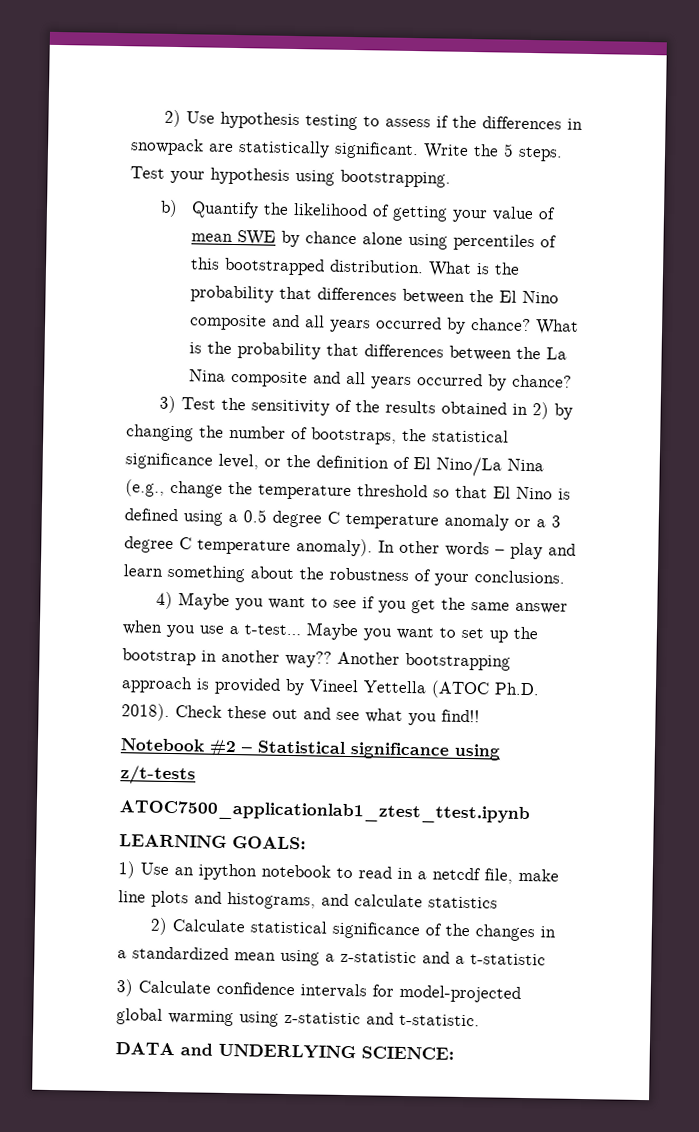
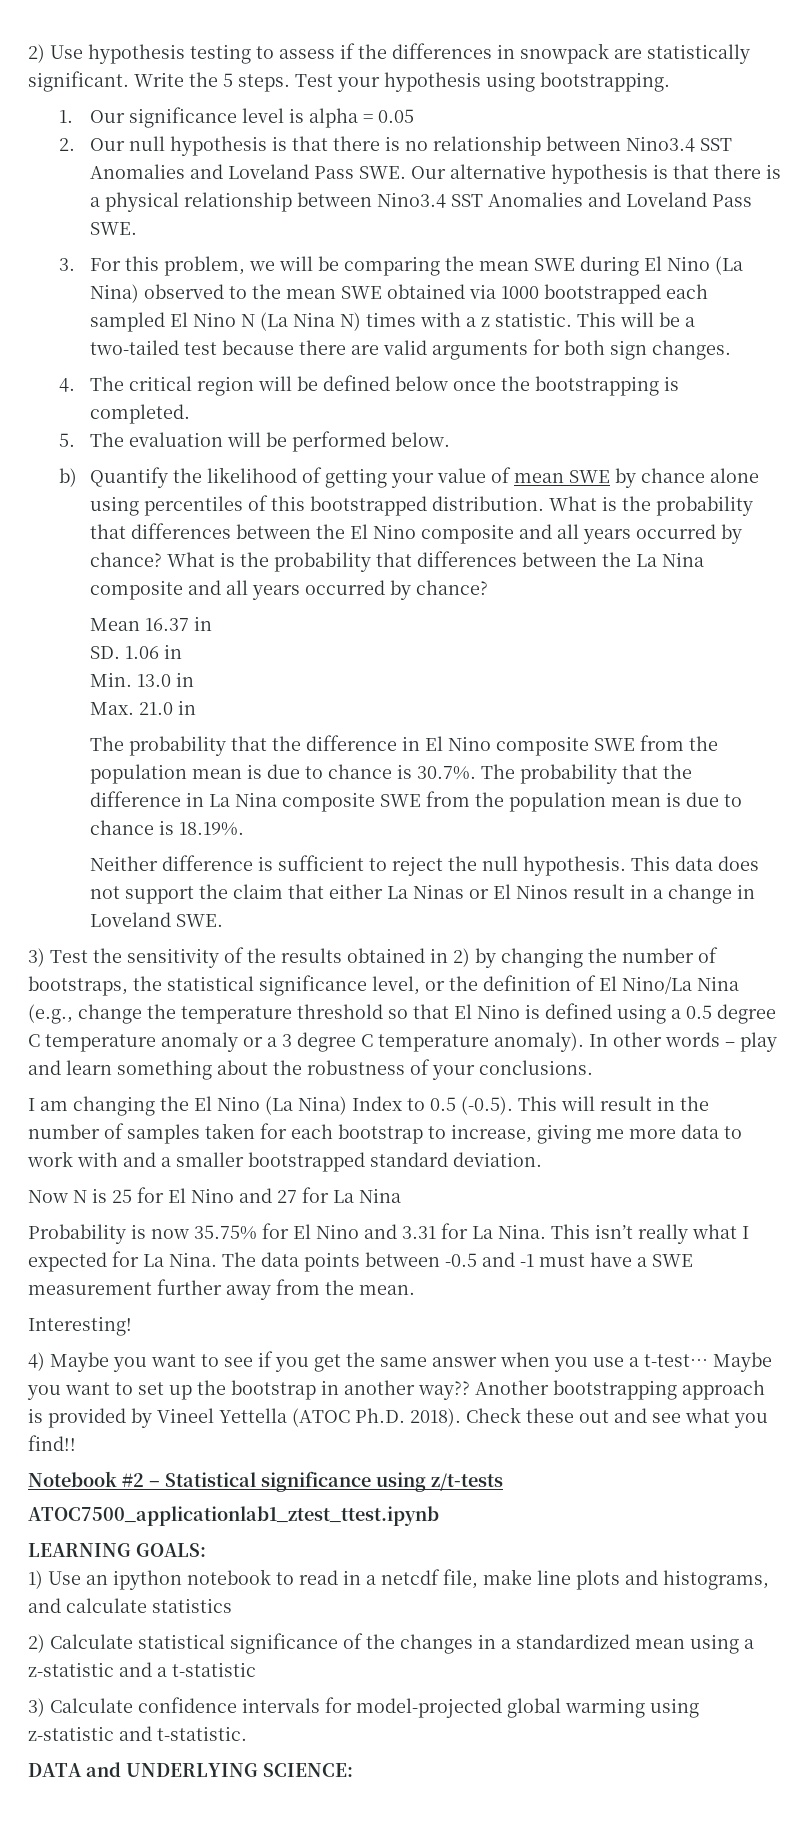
(451, 178) none -> [59,107,415,128] [59,136,733,156] [90,164,782,184] [90,192,753,212] [90,222,138,235] [59,256,744,276] [90,284,709,304] [90,312,696,332] [90,339,732,360] [59,375,680,396] [90,404,191,424] [59,431,451,452] // 1. Our significance level is alpha = 0.05 // 2. Our null hypothesis is that there is no relationship between Nino3.4 SST Anomalies and Loveland Pass SWE. Our alternative hypothesis is that there is a physical relationship between Nino3.4 SST Anomalies and Loveland Pass SWE. // 3. For this problem, we will be comparing the mean SWE during El Nino (La Nina) observed to the mean SWE obtained via 1000 bootstrapped each sampled El Nino N (La Nina N) times with a z statistic. This will be a two-tailed test because there are valid arguments for both sign changes. // 4. The critical region will be defined below once the bootstrapping is completed. // 5. The evaluation will be performed below.
(573, 381) none -> [90,616,213,631] [90,644,183,659] [90,672,195,687] [90,700,197,715] [90,735,719,756] [90,764,693,784] [90,791,743,812] [90,820,245,836] [90,855,760,876] [90,884,756,904] [90,912,224,927] // Mean 16.37 in // SD. 1.06 in // Min. 13.0 in // Max. 21.0 in // The probability that the difference in El Nino composite SWE from the population mean is due to chance is 30.7%. The probability that the difference in La Nina composite SWE from the population mean is due to chance is 18.19%. // Neither difference is sufficient to reject the null hypothesis. This data does not support the claim that either La Ninas or El Ninos result in a change in Loveland SWE.
(565, 577) none -> [28,1096,709,1116] [28,1123,742,1144] [27,1151,542,1172] [28,1187,401,1203] [28,1223,749,1244] [28,1251,693,1272] [28,1279,415,1300] [28,1316,132,1336] // I am changing the El Nino (La Nina) Index to 0.5 (-0.5). This will result in the number of samples taken for each bootstrap to increase, giving me more data to work with and a smaller bootstrapped standard deviation. // Now N is 25 for El Nino and 27 for La Nina // Probability is now 35.75% for El Nino and 3.31 for La Nina. This isn’t really what I expected for La Nina. The data points between -0.5 and -1 must have a SWE measurement further away from the mean. // Interesting!

